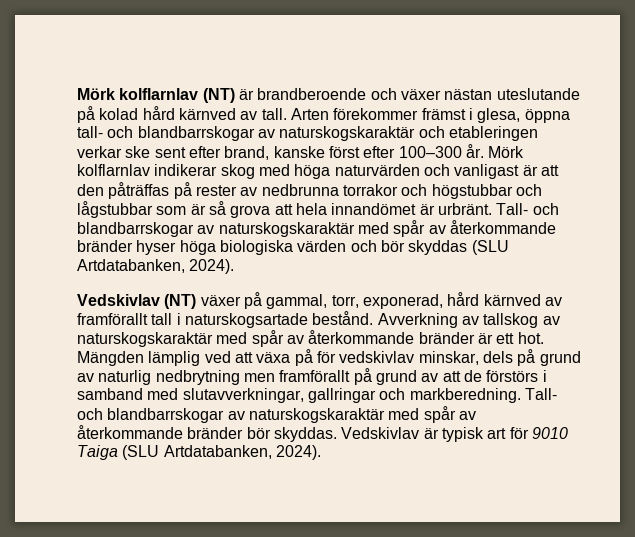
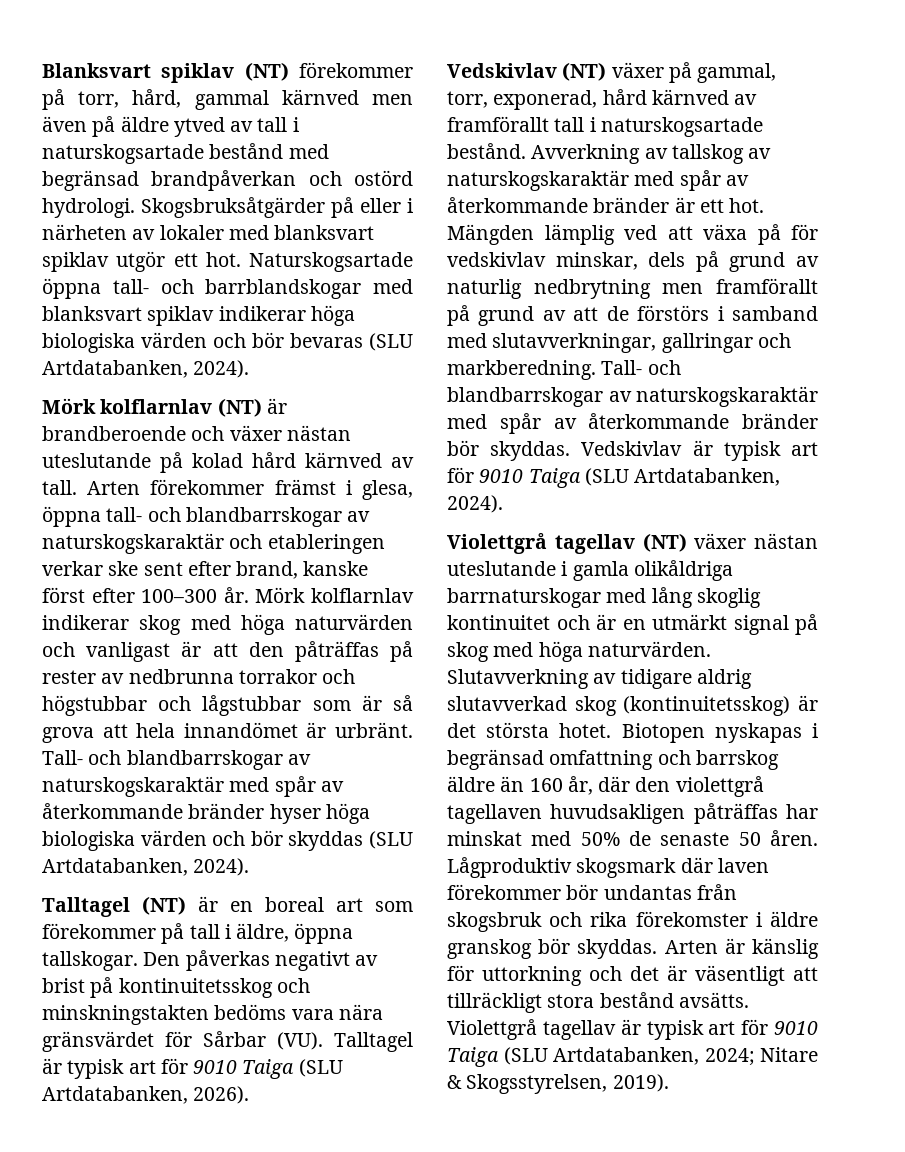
(77, 94) none -> [42,62,413,83] [42,89,413,110] [42,116,299,137] [42,143,329,164] [42,170,414,191] [42,197,413,218] [42,224,375,240] [42,251,413,272] [42,278,413,299] [42,305,355,326] [42,332,413,353] [42,360,250,378] Blanksvart spiklav (NT) förekommer på torr, hård, gammal kärnved men även på äldre ytved av tall i naturskogsartade bestånd med begränsad brandpåverkan och ostörd hydrologi. Skogsbruksåtgärder på eller i närheten av lokaler med blanksvart spiklav utgör ett hot. Naturskogsartade öppna tall- och barrblandskogar med blanksvart spiklav indikerar höga biologiska värden och bör bevaras (SLU Artdatabanken, 2024). //
(235, 266) none -> [42,896,413,917] [42,923,354,944] [42,950,379,971] [42,977,310,998] [42,1004,383,1025] [42,1031,413,1052] [42,1058,343,1079] [42,1086,250,1104] // Talltagel (NT) är en boreal art som förekommer på tall i äldre, öppna tallskogar. Den påverkas negativt av brist på kontinuitetsskog och minskningstakten bedöms vara nära gränsvärdet för Sårbar (VU). Talltagel är typisk art för 9010 Taiga (SLU Artdatabanken, 2026).
(321, 452) none -> [447,532,818,554] [447,560,733,581] [447,587,761,608] [447,614,818,635] [447,641,711,662] [447,669,752,689] [447,695,818,716] [447,722,818,743] [447,749,779,770] [447,776,764,797] [447,803,818,824] [447,830,818,846] [447,857,769,878] [447,884,737,900] [447,911,818,932] [447,938,819,959] [447,965,818,986] [447,992,749,1013] [447,1019,818,1040] [447,1047,818,1067] [447,1074,669,1094] // Violettgrå tagellav (NT) växer nästan uteslutande i gamla olikåldriga barrnaturskogar med lång skoglig kontinuitet och är en utmärkt signal på skog med höga naturvärden. Slutavverkning av tidigare aldrig slutavverkad skog (kontinuitetsskog) är det största hotet. Biotopen nyskapas i begränsad omfattning och barrskog äldre än 160 år, där den violettgrå tagellaven huvudsakligen påträffas har minskat med 50% de senaste 50 åren. Lågproduktiv skogsmark där laven förekommer bör undantas från skogsbruk och rika förekomster i äldre granskog bör skyddas. Arten är känslig för uttorkning och det är väsentligt att tillräckligt stora bestånd avsätts. Violettgrå tagellav är typisk art för 9010 Taiga (SLU Artdatabanken, 2024; Nitare & Skogsstyrelsen, 2019).

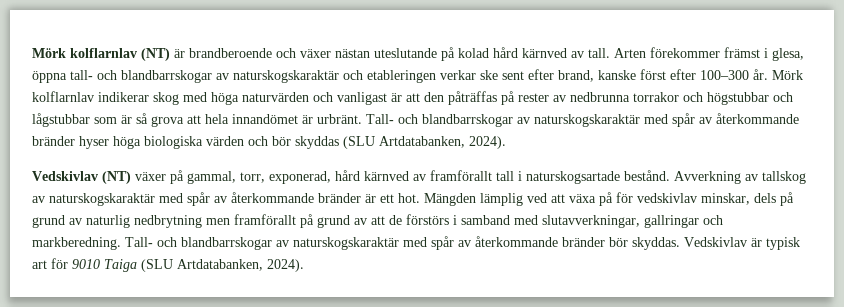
[42,62,413,83] [42,89,413,110] [42,116,299,137] [42,143,329,164] [42,170,414,191] [42,197,413,218] [42,224,375,240] [42,251,413,272] [42,278,413,299] [42,305,355,326] [42,332,413,353] [42,360,250,378] Blanksvart spiklav (NT) förekommer på torr, hård, gammal kärnved men även på äldre ytved av tall i naturskogsartade bestånd med begränsad brandpåverkan och ostörd hydrologi. Skogsbruksåtgärder på eller i närheten av lokaler med blanksvart spiklav utgör ett hot. Naturskogsartade öppna tall- och barrblandskogar med blanksvart spiklav indikerar höga biologiska värden och bör bevaras (SLU Artdatabanken, 2024). // -> (32, 53) none
[42,896,413,917] [42,923,354,944] [42,950,379,971] [42,977,310,998] [42,1004,383,1025] [42,1031,413,1052] [42,1058,343,1079] [42,1086,250,1104] // Talltagel (NT) är en boreal art som förekommer på tall i äldre, öppna tallskogar. Den påverkas negativt av brist på kontinuitetsskog och minskningstakten bedöms vara nära gränsvärdet för Sårbar (VU). Talltagel är typisk art för 9010 Taiga (SLU Artdatabanken, 2026). -> (506, 142) none
[447,532,818,554] [447,560,733,581] [447,587,761,608] [447,614,818,635] [447,641,711,662] [447,669,752,689] [447,695,818,716] [447,722,818,743] [447,749,779,770] [447,776,764,797] [447,803,818,824] [447,830,818,846] [447,857,769,878] [447,884,737,900] [447,911,818,932] [447,938,819,959] [447,965,818,986] [447,992,749,1013] [447,1019,818,1040] [447,1047,818,1067] [447,1074,669,1094] // Violettgrå tagellav (NT) växer nästan uteslutande i gamla olikåldriga barrnaturskogar med lång skoglig kontinuitet och är en utmärkt signal på skog med höga naturvärden. Slutavverkning av tidigare aldrig slutavverkad skog (kontinuitetsskog) är det största hotet. Biotopen nyskapas i begränsad omfattning och barrskog äldre än 160 år, där den violettgrå tagellaven huvudsakligen påträffas har minskat med 50% de senaste 50 åren. Lågproduktiv skogsmark där laven förekommer bör undantas från skogsbruk och rika förekomster i äldre granskog bör skyddas. Arten är känslig för uttorkning och det är väsentligt att tillräckligt stora bestånd avsätts. Violettgrå tagellav är typisk art för 9010 Taiga (SLU Artdatabanken, 2024; Nitare & Skogsstyrelsen, 2019). -> (304, 265) none

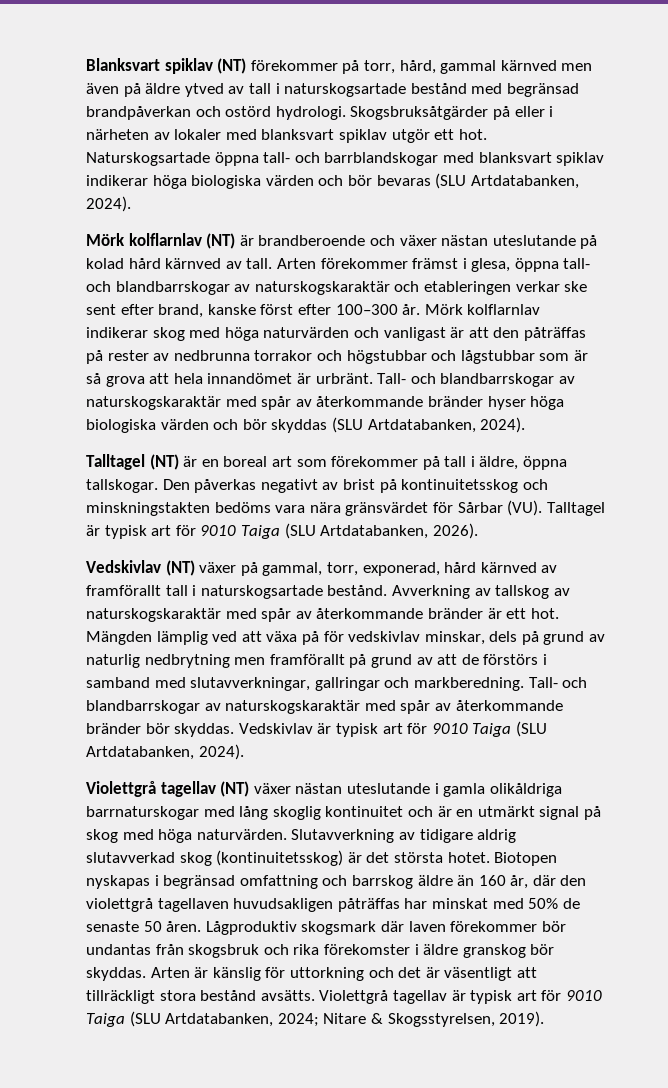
(32, 53) none -> [86,58,593,74] [86,83,579,97] [86,106,554,120] [86,129,487,143] [86,152,605,166] [86,173,579,189] [86,196,131,212] Blanksvart spiklav (NT) förekommer på torr, hård, gammal kärnved men även på äldre ytved av tall i naturskogsartade bestånd med begränsad brandpåverkan och ostörd hydrologi. Skogsbruksåtgärder på eller i närheten av lokaler med blanksvart spiklav utgör ett hot. Naturskogsartade öppna tall- och barrblandskogar med blanksvart spiklav indikerar höga biologiska värden och bör bevaras (SLU Artdatabanken, 2024). //
(506, 142) none -> [86,454,568,470] [86,479,548,493] [86,500,605,516] [86,523,478,539] // Talltagel (NT) är en boreal art som förekommer på tall i äldre, öppna tallskogar. Den påverkas negativt av brist på kontinuitetsskog och minskningstakten bedöms vara nära gränsvärdet för Sårbar (VU). Talltagel är typisk art för 9010 Taiga (SLU Artdatabanken, 2026).
(304, 265) none -> [86,781,562,797] [86,806,601,820] [86,829,517,843] [86,850,558,866] [86,875,587,889] [86,898,580,912] [86,921,566,935] [86,944,555,958] [86,967,537,981] [86,990,602,1004] [86,1011,545,1027] // Violettgrå tagellav (NT) växer nästan uteslutande i gamla olikåldriga barrnaturskogar med lång skoglig kontinuitet och är en utmärkt signal på skog med höga naturvärden. Slutavverkning av tidigare aldrig slutavverkad skog (kontinuitetsskog) är det största hotet. Biotopen nyskapas i begränsad omfattning och barrskog äldre än 160 år, där den violettgrå tagellaven huvudsakligen påträffas har minskat med 50% de senaste 50 åren. Lågproduktiv skogsmark där laven förekommer bör undantas från skogsbruk och rika förekomster i äldre granskog bör skyddas. Arten är känslig för uttorkning och det är väsentligt att tillräckligt stora bestånd avsätts. Violettgrå tagellav är typisk art för 9010 Taiga (SLU Artdatabanken, 2024; Nitare & Skogsstyrelsen, 2019).

